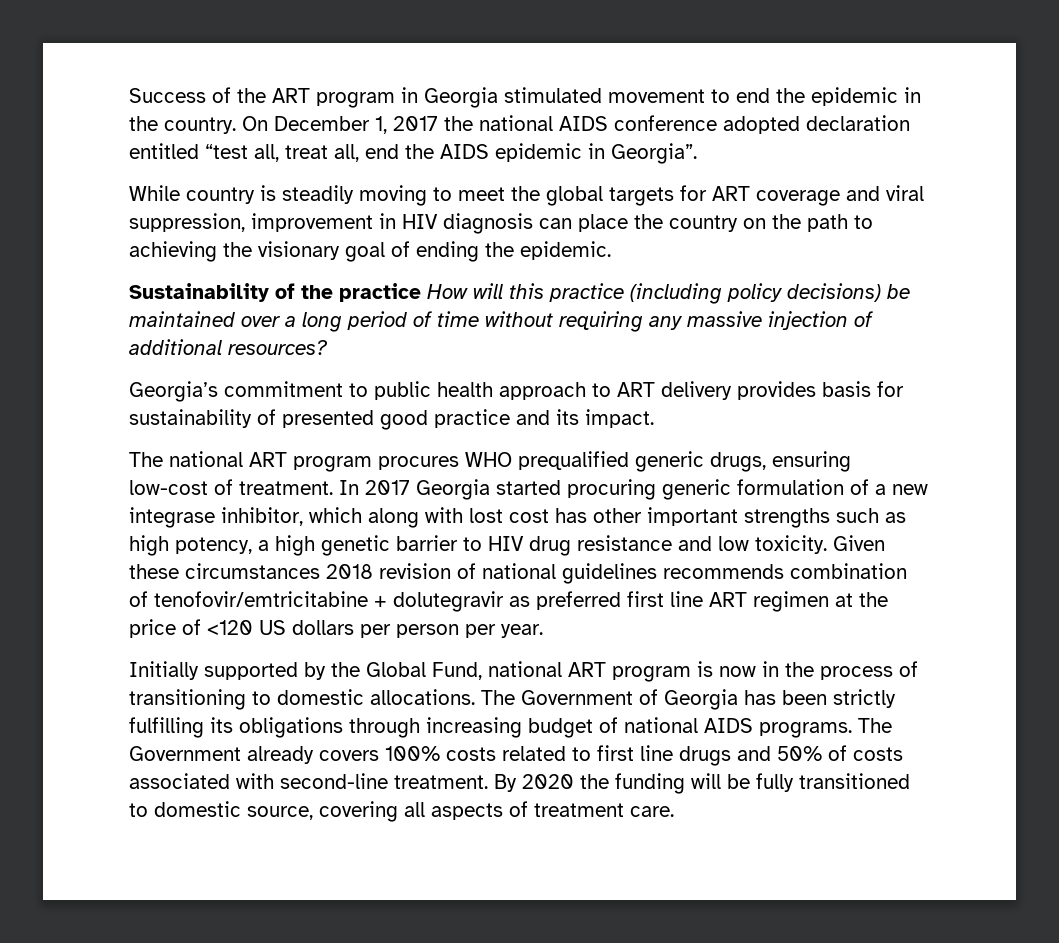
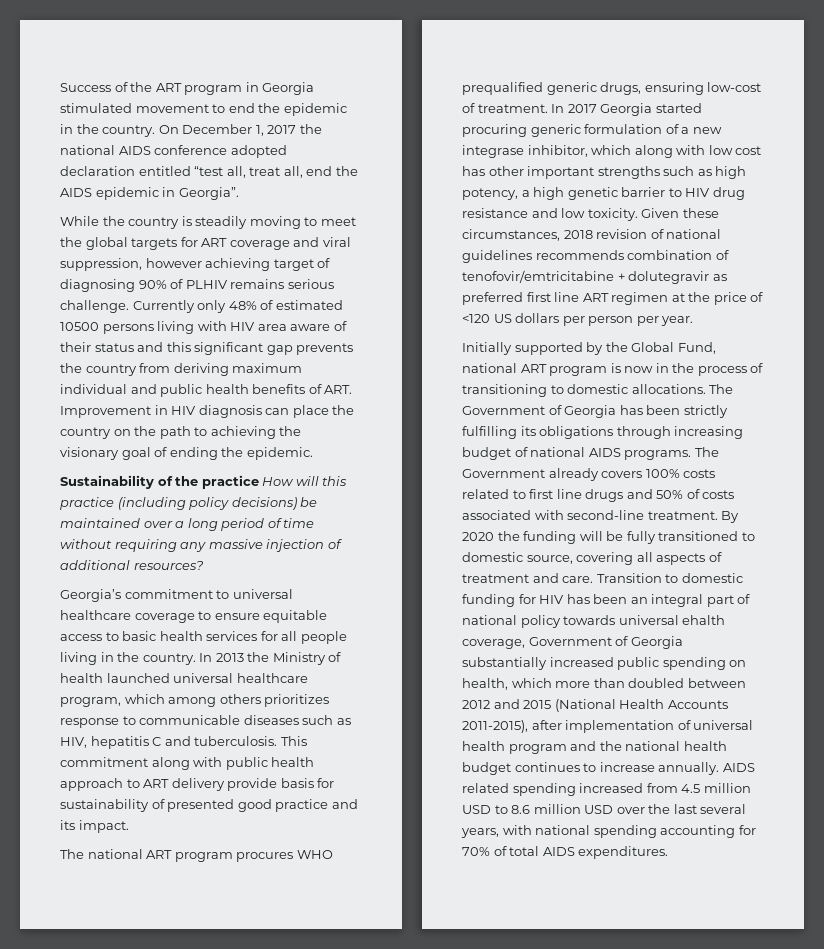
(180, 193) none -> [102,216,125,226] the
[251,213,373,232] improvement -> [145,258,331,271] [60,279,334,292] [60,300,343,313] [60,321,347,334] [60,342,354,355] [60,363,303,376] [60,384,353,397] [60,406,151,418] however achieving target of diagnosing 90% of PLHIV remains serious challenge. Currently only 48% of estimated 10500 persons living with HIV area aware of their status and this significant gap prevents the country from deriving maximum individual and public health benefits of ART. Improvement
(368, 390) none -> [232,589,293,599] [60,610,328,623] [60,631,347,644] [60,652,342,665] [60,673,308,683] [60,694,330,707] [60,715,351,728] [60,736,307,749] [60,757,223,770] universal healthcare coverage to ensure equitable access to basic health services for all people living in the country. In 2013 the Ministry of health launched universal healthcare program, which among others prioritizes response to communicable diseases such as HIV, hepatitis C and tuberculosis. This commitment along with
[737,381,816,400] provides -> [227,778,278,791] provide
[469,508,503,523] lost -> [708,145,733,155] low
[185,563,320,579] circumstances -> [462,229,560,241] circumstances,
[630,806,674,817] care. -> [532,573,743,583] [462,594,751,607] [462,615,726,628] [462,636,683,649] [462,657,747,670] [462,678,746,690] [462,699,728,712] [462,720,754,733] [462,741,727,754] [462,762,755,775] [462,783,751,796] [462,804,747,814] [461,825,756,838] [462,846,669,859] and care. Transition to domestic funding for HIV has been an integral part of national policy towards universal ehalth coverage, Government of Georgia substantially increased public spending on health, which more than doubled between 2012 and 2015 (National Health Accounts 2011-2015), after implementation of universal health program and the national health budget continues to increase annually. AIDS related spending increased from 4.5 million USD to 8.6 million USD over the last several years, with national spending accounting for 70% of total AIDS expenditures.

